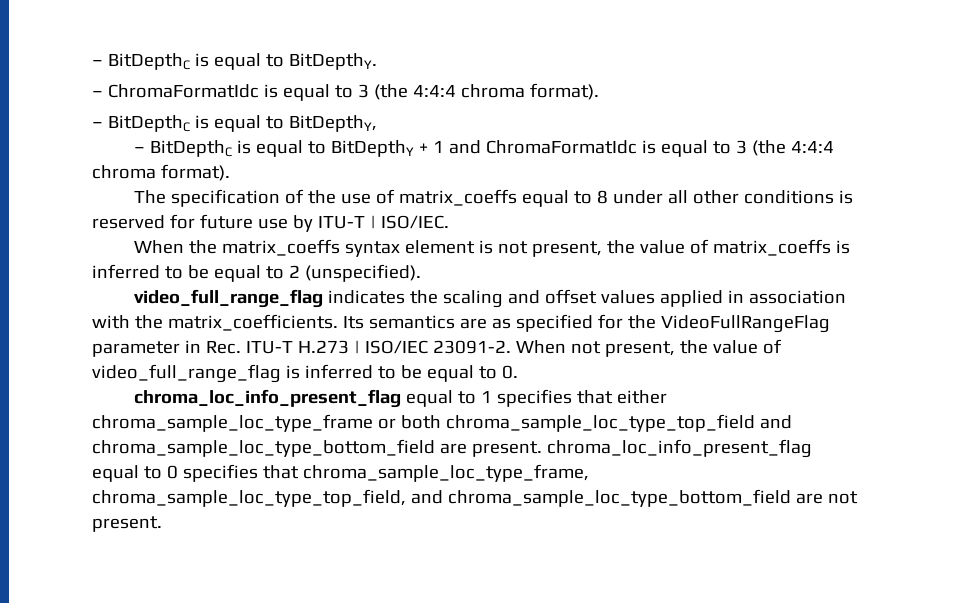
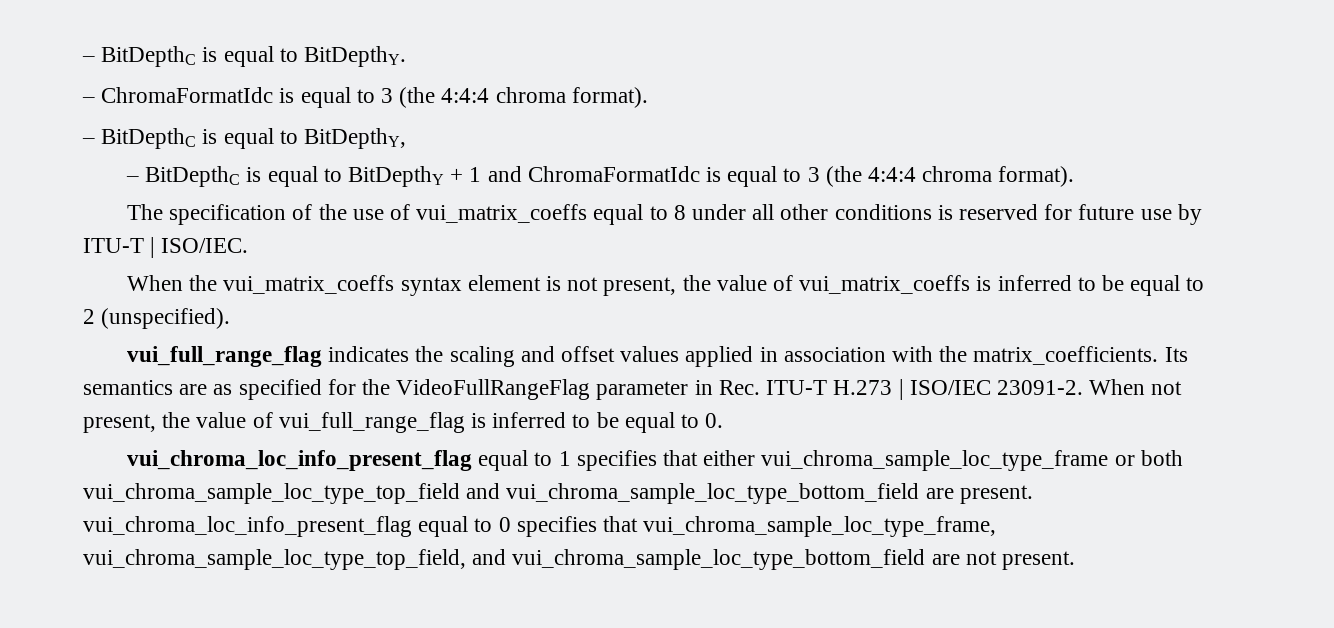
[398,189,517,206] matrix_coeffs -> [416,204,588,223] vui_matrix_coeffs
[221,239,340,256] matrix_coeffs -> [223,275,395,294] vui_matrix_coeffs
[712,239,831,256] matrix_coeffs -> [799,275,971,294] vui_matrix_coeffs
[133,289,323,308] video_full_range_flag -> [126,346,322,367] vui_full_range_flag
[92,364,281,383] video_full_range_flag -> [278,412,465,433] vui_full_range_flag
[133,389,401,408] chroma_loc_info_present_flag -> [126,450,472,471] vui_chroma_loc_info_present_flag
[92,414,373,432] chroma_sample_loc_type_frame -> [761,450,1109,471] vui_chroma_sample_loc_type_frame
[445,414,792,432] [92,439,435,457] chroma_sample_loc_type_top_field and chroma_sample_loc_type_bottom_field -> [83,483,920,504] vui_chroma_sample_loc_type_top_field and vui_chroma_sample_loc_type_bottom_field
[546,439,812,458] chroma_loc_info_present_flag -> [83,516,412,537] vui_chroma_loc_info_present_flag
[302,464,589,482] [92,489,791,507] chroma_sample_loc_type_frame, chroma_sample_loc_type_top_field, and chroma_sample_loc_type_bottom_field -> [643,516,997,537] [83,549,926,570] vui_chroma_sample_loc_type_frame, vui_chroma_sample_loc_type_top_field, and vui_chroma_sample_loc_type_bottom_field

